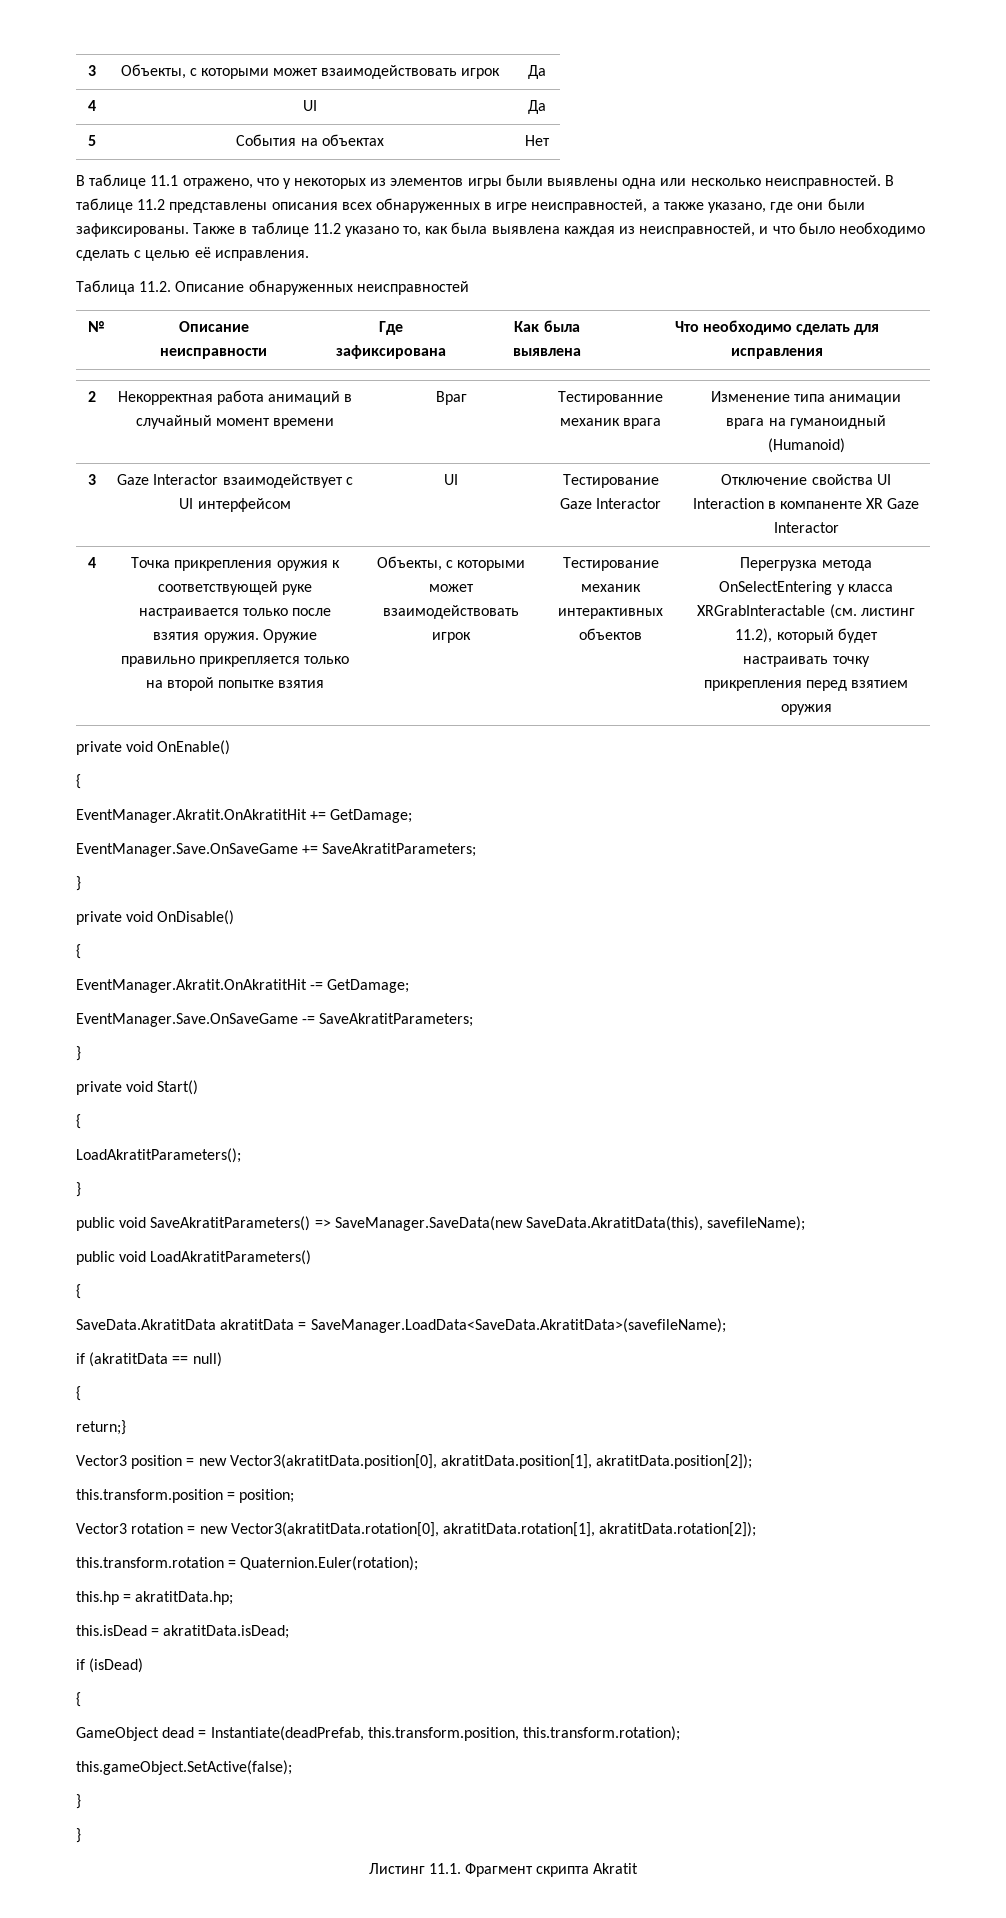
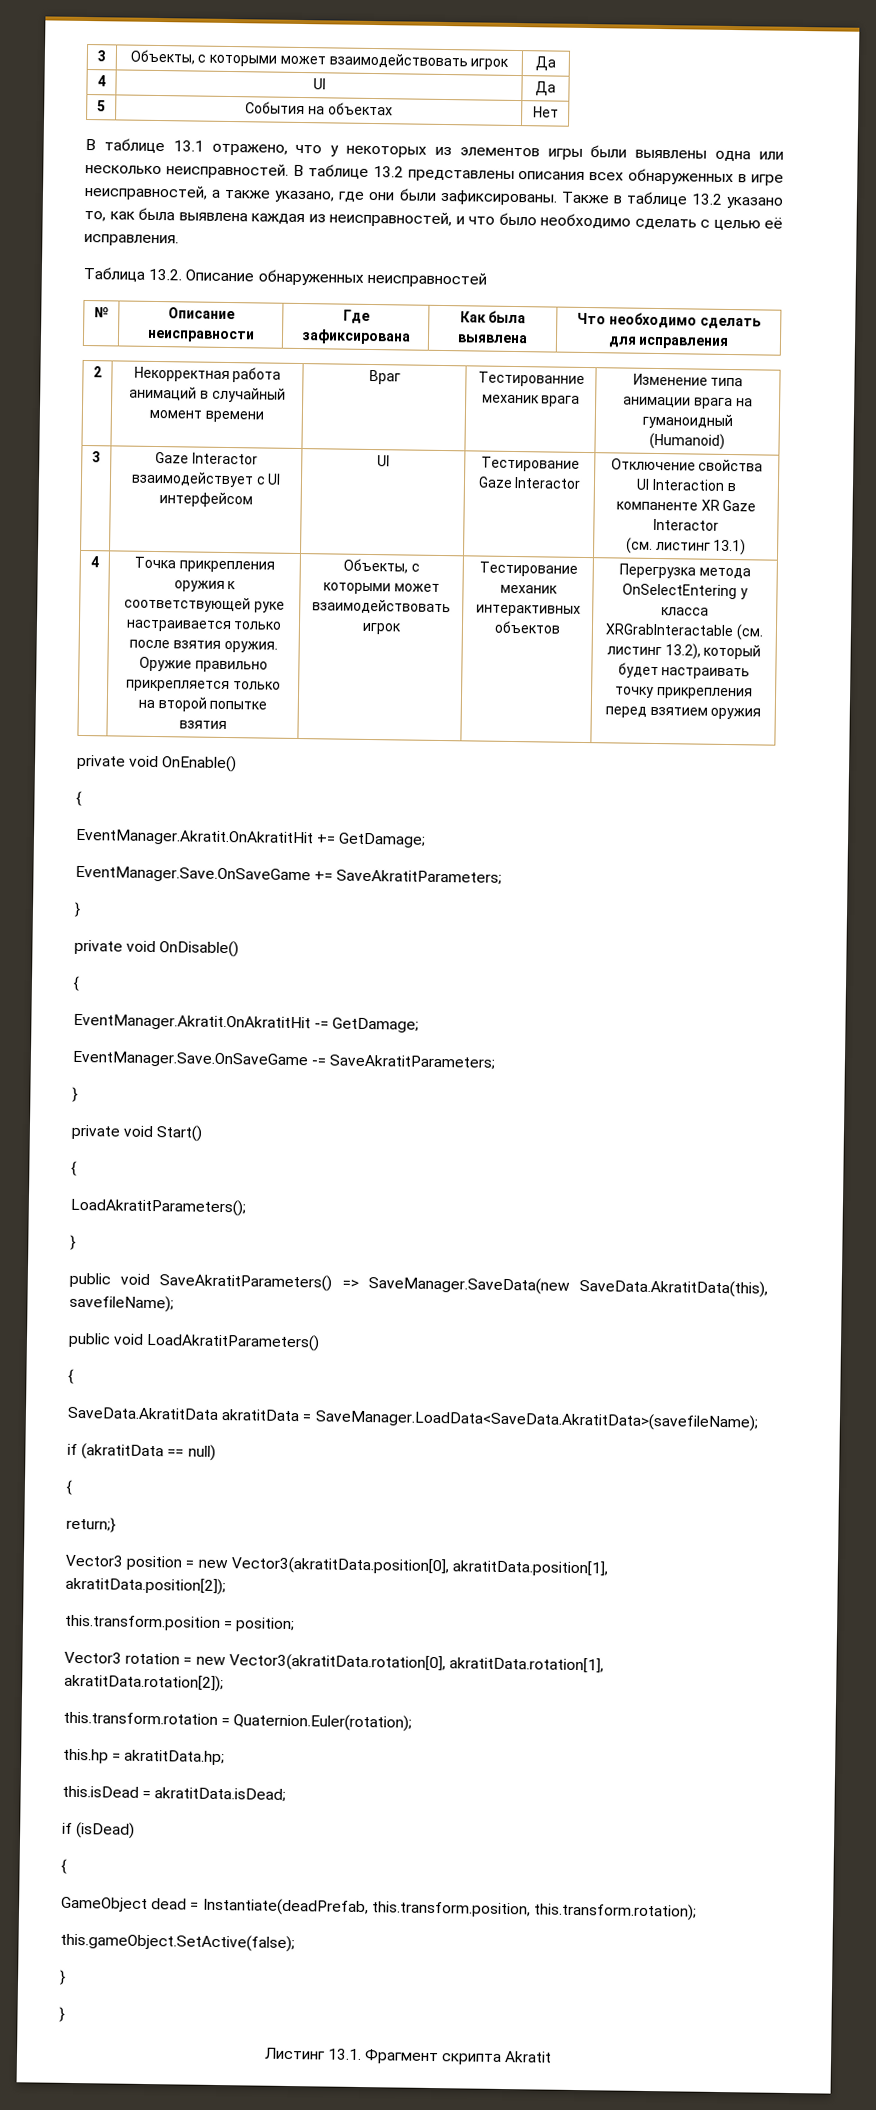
[150,175,179,186] 11.1 -> [172,140,204,152] 13.1
[137,199,166,210] 11.2 -> [372,165,404,178] 13.2
[312,223,341,234] 11.2 -> [690,193,723,205] 13.2
[139,281,172,292] 11.2. -> [148,268,183,281] 13.2.
(839, 527) none -> [625,537,747,556] // (cм. листинг 13.1)
[735,628,773,643] 11.2), -> [664,643,701,660] 13.2),
[428,1863,461,1874] 11.1. -> [326,2048,362,2061] 13.1.

